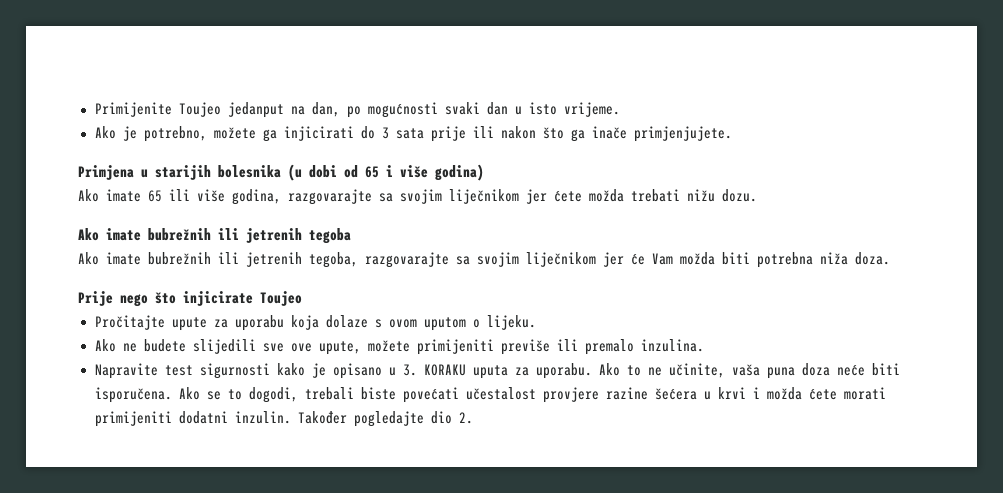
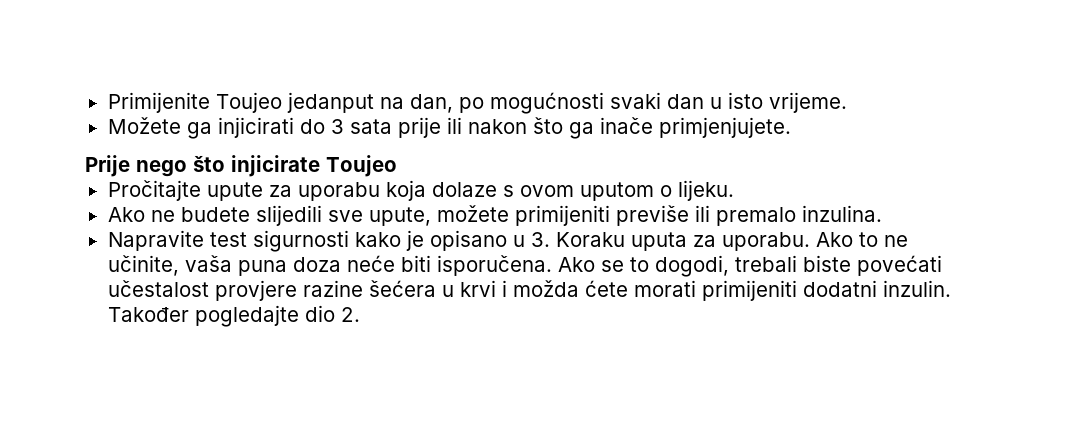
[94,126,256,142] Ako je potrebno, možete -> [107,117,181,134] Možete
[78,164,484,181] [78,189,757,205] [78,228,351,244] [78,252,890,268] // Primjena u starijih bolesnika (u dobi od 65 i više godina) // Ako imate 65 ili više godina, razgovarajte sa svojim liječnikom jer ćete možda trebati nižu dozu. // Ako imate bubrežnih ili jetrenih tegoba // Ako imate bubrežnih ili jetrenih tegoba, razgovarajte sa svojim liječnikom jer će Vam možda biti potrebna niža doza. -> (791, 127) none
[290,343,312,352] ove -> (363, 216) none
[423,364,466,376] KORAKU -> [555,232,625,247] Koraku

